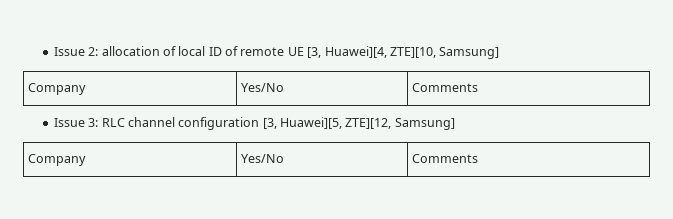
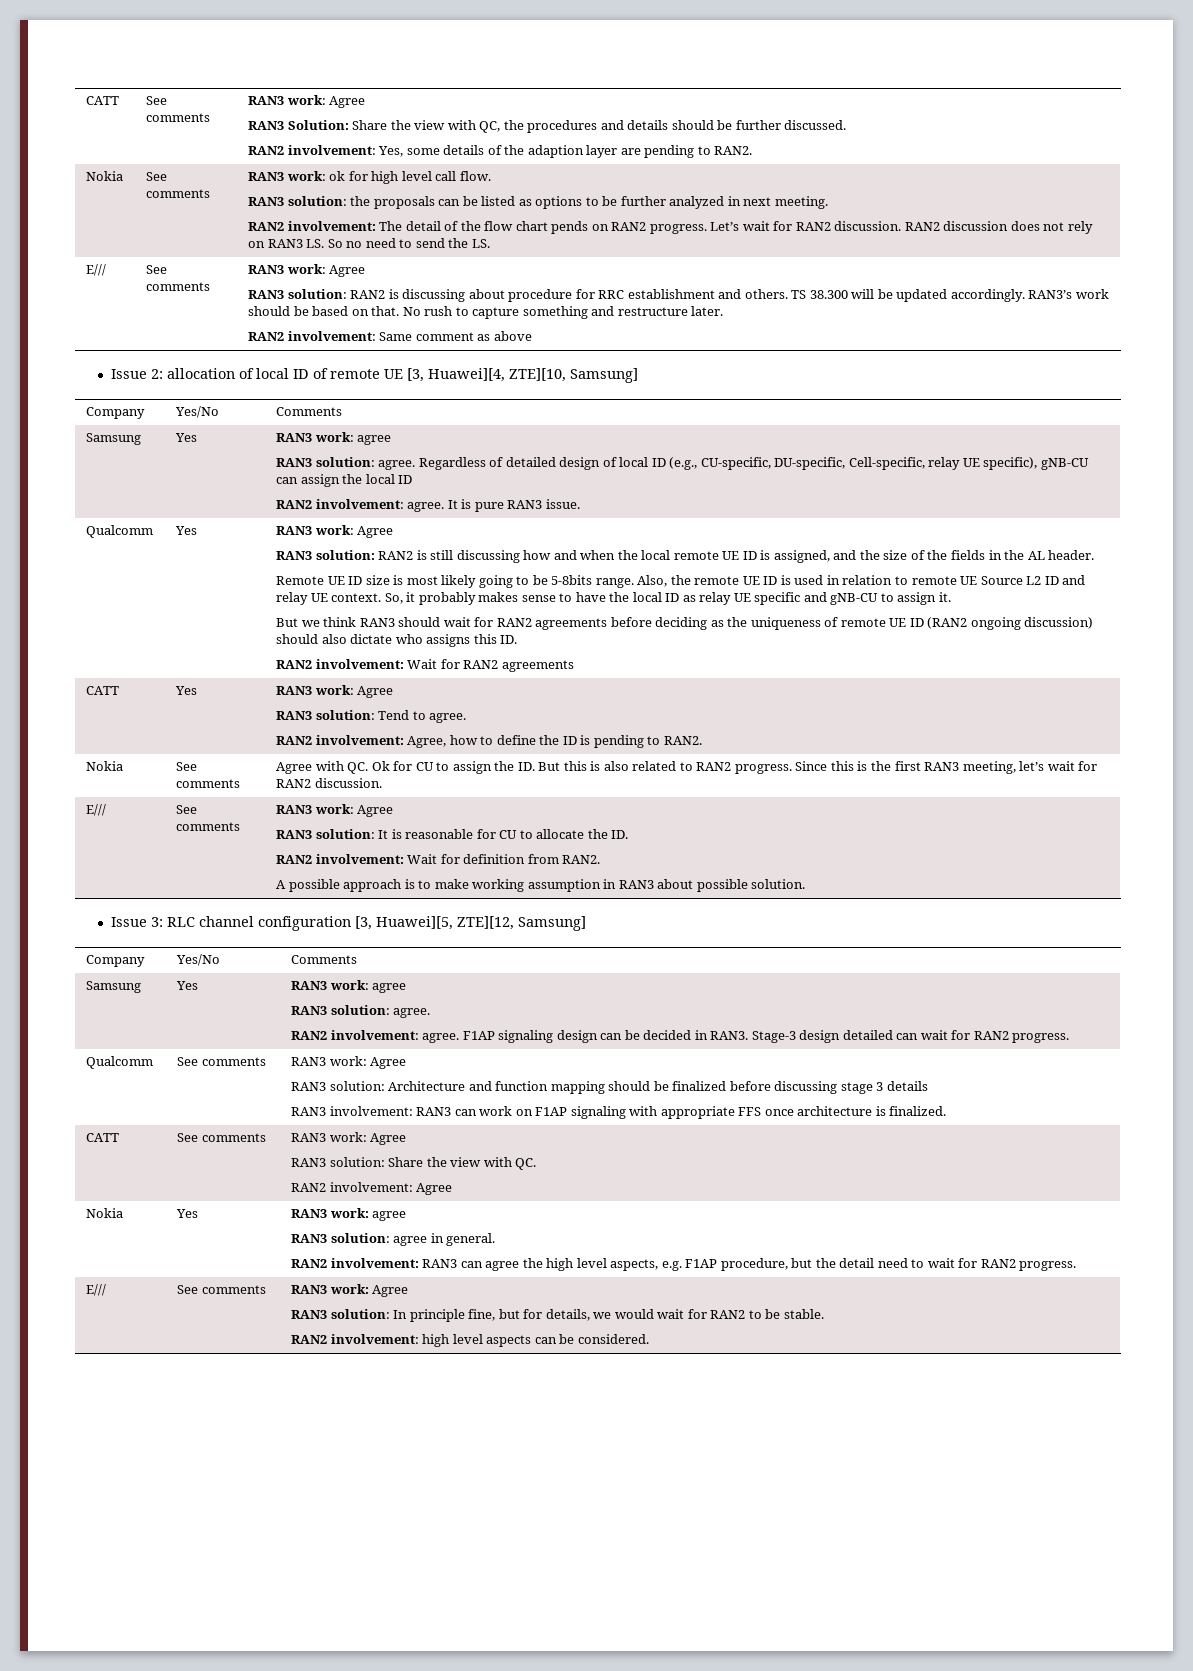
(53, 51) none -> [86,96,120,105] [146,96,168,105] [146,113,211,122] [248,95,366,108] [248,120,847,133] [248,145,753,158] [86,171,124,181] [146,172,168,181] [146,189,211,198] [248,171,491,184] [248,196,828,209] [248,221,1093,234] [248,238,490,248] [86,264,107,276] [146,265,168,274] [146,282,211,291] [248,264,366,277] [248,289,1109,302] [248,306,724,319] [248,331,532,341] CATT | See comments | RAN3 work: Agree // RAN3 Solution: Share the view with QC, the procedures and details should be further discussed. // RAN2 involvement: Yes, some details of the adaption layer are pending to RAN2. // Nokia | See comments | RAN3 work: ok for high level call flow. // RAN3 solution: the proposals can be listed as options to be further analyzed in next meeting. // RAN2 involvement: The detail of the flow chart pends on RAN2 progress. Let’s wait for RAN2 discussion. RAN2 discussion does not rely on RAN3 LS. So no need to send the LS. // E/// | See comments | RAN3 work: Agree // RAN3 solution: RAN2 is discussing about procedure for RRC establishment and others. TS 38.300 will be updated accordingly. RAN3’s work should be based on that. No rush to capture something and restructure later. // RAN2 involvement: Same comment as above //
(479, 87) none -> [86,433,142,445] [175,433,198,442] [276,432,392,445] [276,457,1089,470] [276,474,413,487] [276,499,580,512] [86,525,154,538] [175,526,198,535] [276,525,394,538] [276,550,1095,563] [276,575,1086,588] [276,592,951,605] [276,617,1094,630] [276,634,518,647] [276,659,574,672] [86,686,120,695] [175,686,198,695] [276,685,394,698] [276,710,467,723] [276,735,702,748] [86,761,124,771] [176,762,198,771] [176,779,241,788] [276,761,1098,774] [276,778,382,788] [86,804,107,816] [176,805,198,814] [176,822,241,831] [276,804,394,817] [276,829,629,839] [276,854,601,864] [276,879,806,892] // Samsung | Yes | RAN3 work: agree // RAN3 solution: agree. Regardless of detailed design of local ID (e.g., CU-specific, DU-specific, Cell-specific, relay UE specific), gNB-CU can assign the local ID // RAN2 involvement: agree. It is pure RAN3 issue. // Qualcomm | Yes | RAN3 work: Agree // RAN3 solution: RAN2 is still discussing how and when the local remote UE ID is assigned, and the size of the fields in the AL header. // Remote UE ID size is most likely going to be 5-8bits range. Also, the remote UE ID is used in relation to remote UE Source L2 ID and relay UE context. So, it probably makes sense to have the local ID as relay UE specific and gNB-CU to assign it. // But we think RAN3 should wait for RAN2 agreements before deciding as the uniqueness of remote UE ID (RAN2 ongoing discussion) should also dictate who assigns this ID. // RAN2 involvement: Wait for RAN2 agreements // CATT | Yes | RAN3 work: Agree // RAN3 solution: Tend to agree. // RAN2 involvement: Agree, how to define the ID is pending to RAN2. // Nokia | See comments | Agree with QC. Ok for CU to assign the ID. But this is also related to RAN2 progress. Since this is the first RAN3 meeting, let’s wait for RAN2 discussion. // E/// | See comments | RAN3 work: Agree // RAN3 solution: It is reasonable for CU to allocate the ID. // RAN2 involvement: Wait for definition from RAN2. // A possible approach is to make working assumption in RAN3 about possible solution.
(479, 158) none -> [86,981,142,993] [176,981,199,990] [291,980,407,993] [291,1005,431,1018] [291,1030,1070,1043] [86,1056,154,1069] [177,1057,266,1066] [291,1056,407,1069] [291,1081,928,1094] [291,1106,947,1119] [86,1133,120,1142] [177,1133,266,1142] [291,1132,407,1145] [291,1157,537,1170] [291,1182,453,1195] [86,1208,124,1218] [176,1209,199,1218] [291,1208,407,1221] [291,1233,496,1246] [291,1258,1077,1271] [86,1284,107,1296] [177,1285,266,1294] [291,1284,409,1297] [291,1309,824,1322] [291,1334,649,1347] // Samsung | Yes | RAN3 work: agree // RAN3 solution: agree. // RAN2 involvement: agree. F1AP signaling design can be decided in RAN3. Stage-3 design detailed can wait for RAN2 progress. // Qualcomm | See comments | RAN3 work: Agree // RAN3 solution: Architecture and function mapping should be finalized before discussing stage 3 details // RAN3 involvement: RAN3 can work on F1AP signaling with appropriate FFS once architecture is finalized. // CATT | See comments | RAN3 work: Agree // RAN3 solution: Share the view with QC. // RAN2 involvement: Agree // Nokia | Yes | RAN3 work: agree // RAN3 solution: agree in general. // RAN2 involvement: RAN3 can agree the high level aspects, e.g. F1AP procedure, but the detail need to wait for RAN2 progress. // E/// | See comments | RAN3 work: Agree // RAN3 solution: In principle fine, but for details, we would wait for RAN2 to be stable. // RAN2 involvement: high level aspects can be considered.

